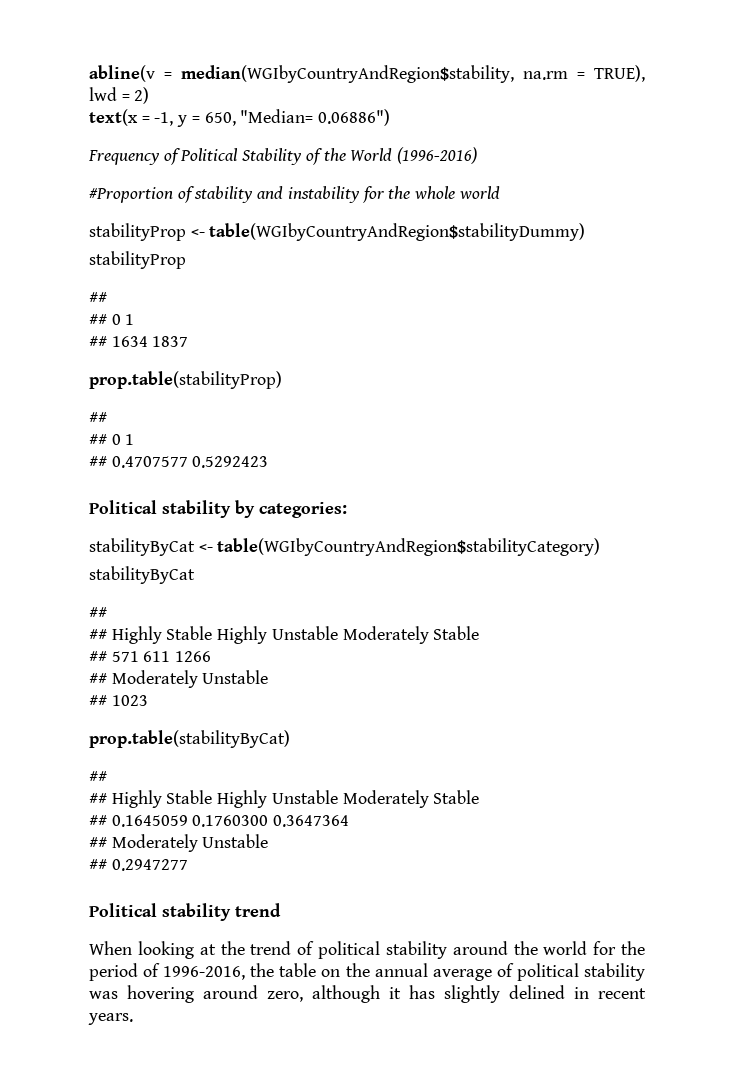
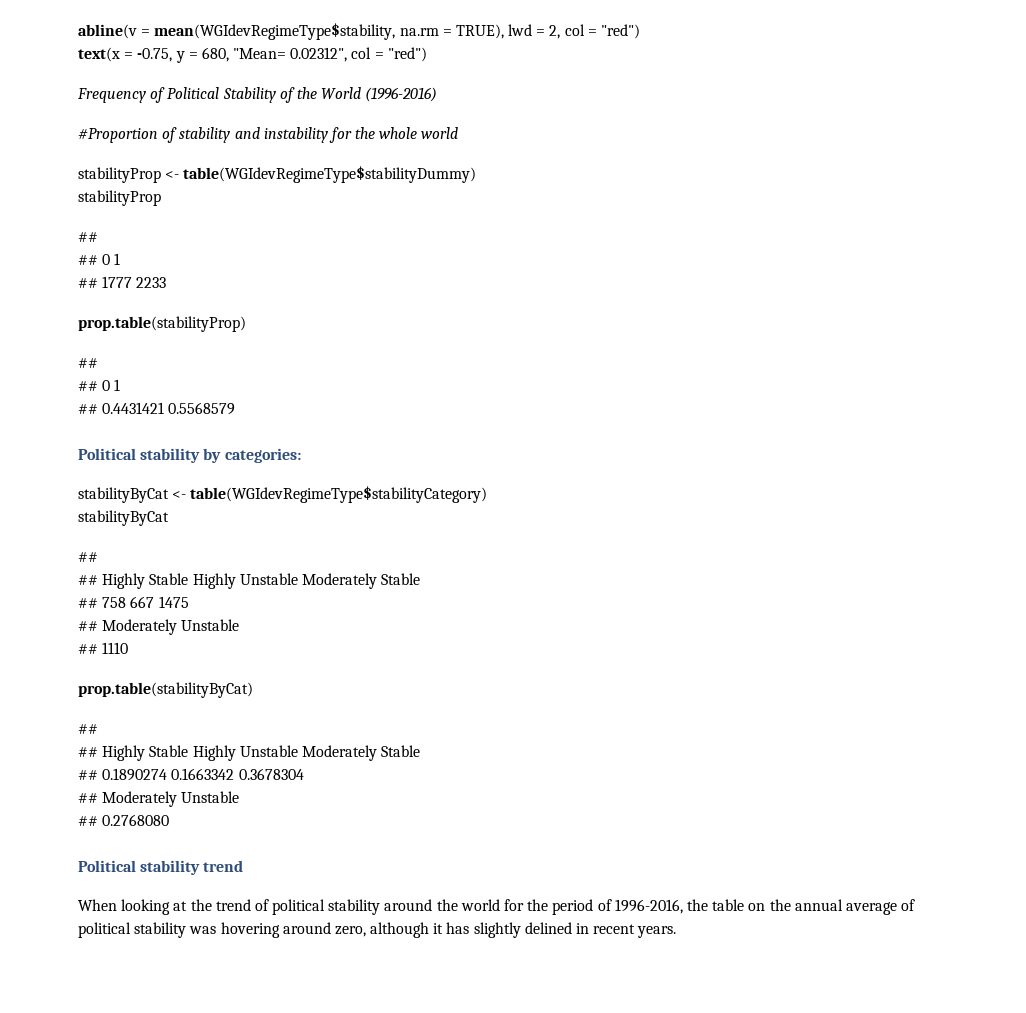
[181,65,514,83] median(WGIbyCountryAndRegion$stability, -> [154,23,396,40] mean(WGIdevRegimeType$stability,
[134,87,150,104] 2) -> [549,24,641,39] 2, col = "red")
[154,112,174,126] -1, -> [137,48,173,62] -0.75,
[204,109,391,126] 650, "Median= 0.06886") -> [201,47,427,62] 680, "Mean= 0.02312", col = "red")
[209,223,586,241] table(WGIbyCountryAndRegion$stabilityDummy) -> [183,166,477,183] table(WGIdevRegimeType$stabilityDummy)
[111,336,189,347] 1634 1837 -> [102,276,167,288] 1777 2233
[111,456,269,468] 0.4707577 0.5292423 -> [102,402,236,415] 0.4431421 0.5568579
[217,538,601,556] table(WGIbyCountryAndRegion$stabilityCategory) -> [190,486,488,503] table(WGIdevRegimeType$stabilityCategory)
[111,651,212,662] [89,670,269,688] [89,695,148,706] 571 611 1266 // ## Moderately Unstable // ## 1023 -> [102,596,189,608] [78,619,240,635] [78,642,129,654] 758 667 1475 // ## Moderately Unstable // ## 1110
[111,815,350,827] [89,834,269,852] [89,859,188,871] 0.1645059 0.1760300 0.3647364 // ## Moderately Unstable // ## 0.2947277 -> [102,768,304,781] [78,791,240,807] [78,814,170,826] 0.1890274 0.1663342 0.3678304 // ## Moderately Unstable // ## 0.2768080

